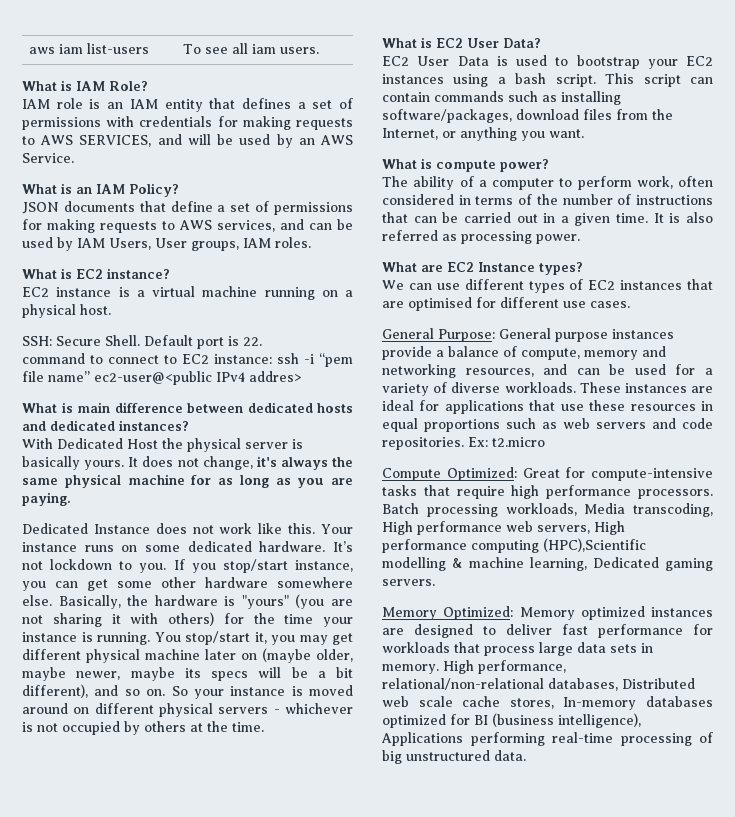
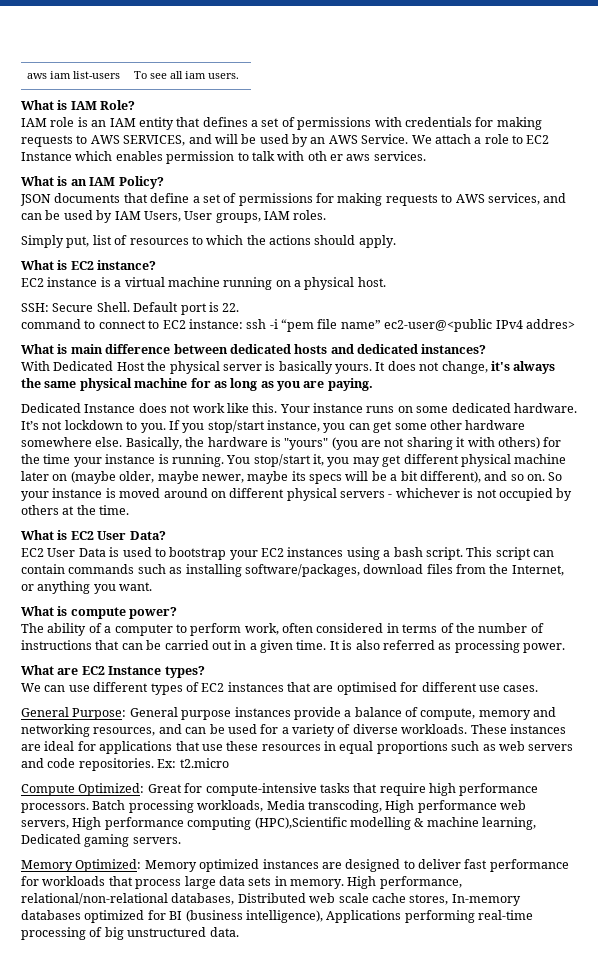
(74, 158) none -> [411,134,550,144] [21,151,426,164] We attach a role to EC2 Instance which enables permission to talk with oth er aws services.
(311, 242) none -> [21,235,396,248] // Simply put, list of resources to which the actions should apply.

